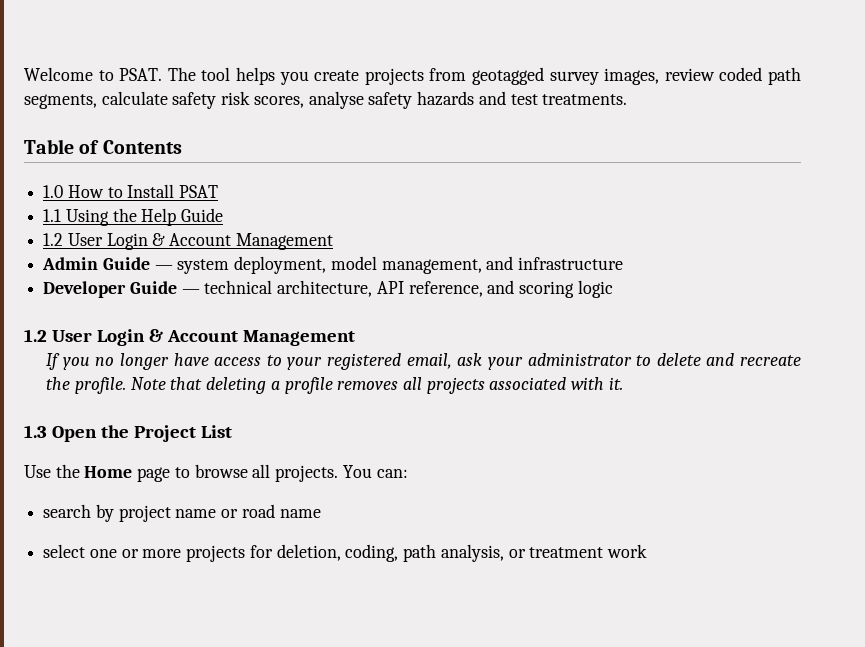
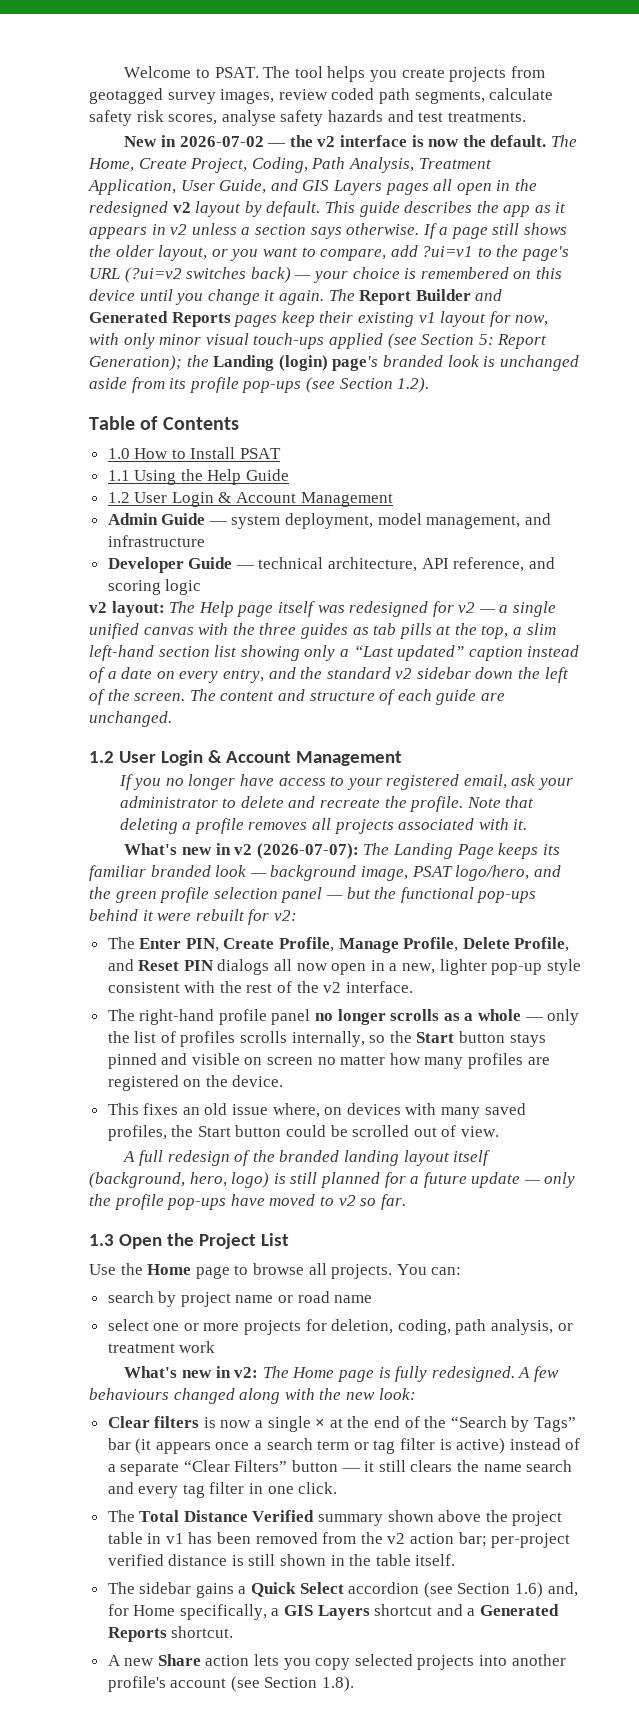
(628, 99) none -> [124,135,577,147] [88,157,492,173] [88,179,537,195] [89,201,567,217] [89,223,568,239] [89,245,570,261] [89,267,562,283] [89,289,503,305] [89,311,549,327] [89,333,548,349] [89,355,579,371] [89,377,430,393] // New in 2026-07-02 — the v2 interface is now the default. The Home, Create Project, Coding, Path Analysis, Treatment Application, User Guide, and GIS Layers pages all open in the redesigned v2 layout by default. This guide describes the app as it appears in v2 unless a section says otherwise. If a page still shows the older layout, or you want to compare, add ?ui=v1 to the page's URL (?ui=v2 switches back) — your choice is remembered on this device until you change it again. The Report Builder and Generated Reports pages keep their existing v1 layout for now, with only minor visual touch-ups applied (see Section 5: Report Generation); the Landing (login) page's branded look is unchanged aside from its profile pop-ups (see Section 1.2).
(613, 289) none -> [89,601,557,617] [89,623,556,639] [89,645,580,661] [89,667,569,683] [89,689,505,705] [89,711,172,727] // v2 layout: The Help page itself was redesigned for v2 — a single unified canvas with the three guides as tab pills at the top, a slim left-hand section list showing only a “Last updated” caption instead of a date on every entry, and the standard v2 sidebar down the left of the screen. The content and structure of each guide are unchanged.
(623, 383) none -> [124,843,560,859] [89,865,561,881] [89,887,537,903] [89,909,297,925] [107,937,570,953] [107,959,581,975] [107,981,413,993] [107,1009,580,1025] [107,1031,546,1047] [107,1053,550,1069] [107,1075,284,1091] [107,1103,526,1119] [107,1125,500,1141] [123,1150,491,1166] [89,1172,576,1188] [89,1194,406,1210] // What's new in v2 (2026-07-07): The Landing Page keeps its familiar branded look — background image, PSAT logo/hero, and the green profile selection panel — but the functional pop-ups behind it were rebuilt for v2: // The Enter PIN, Create Profile, Manage Profile, Delete Profile, and Reset PIN dialogs all now open in a new, lighter pop-up style consistent with the rest of the v2 interface. // The right-hand profile panel no longer scrolls as a whole — only the list of profiles scrolls internally, so the Start button stays pinned and visible on screen no matter how many profiles are registered on the device. // This fixes an old issue where, on devices with many saved profiles, the Start button could be scrolled out of view. // A full redesign of the branded landing layout itself (background, hero, logo) is still planned for a future update — only the profile pop-ups have moved to v2 so far.
(647, 551) none -> [124,1366,559,1382] [89,1388,416,1404] [107,1416,576,1432] [107,1438,581,1454] [107,1460,573,1476] [107,1482,338,1498] [107,1510,563,1526] [107,1532,571,1548] [107,1554,456,1566] [107,1582,578,1598] [107,1604,560,1620] [107,1626,234,1642] [107,1654,566,1670] [107,1676,355,1692] // What's new in v2: The Home page is fully redesigned. A few behaviours changed along with the new look: // Clear filters is now a single × at the end of the “Search by Tags” bar (it appears once a search term or tag filter is active) instead of a separate “Clear Filters” button — it still clears the name search and every tag filter in one click. // The Total Distance Verified summary shown above the project table in v1 has been removed from the v2 action bar; per-project verified distance is still shown in the table itself. // The sidebar gains a Quick Select accordion (see Section 1.6) and, for Home specifically, a GIS Layers shortcut and a Generated Reports shortcut. // A new Share action lets you copy selected projects into another profile's account (see Section 1.8).

